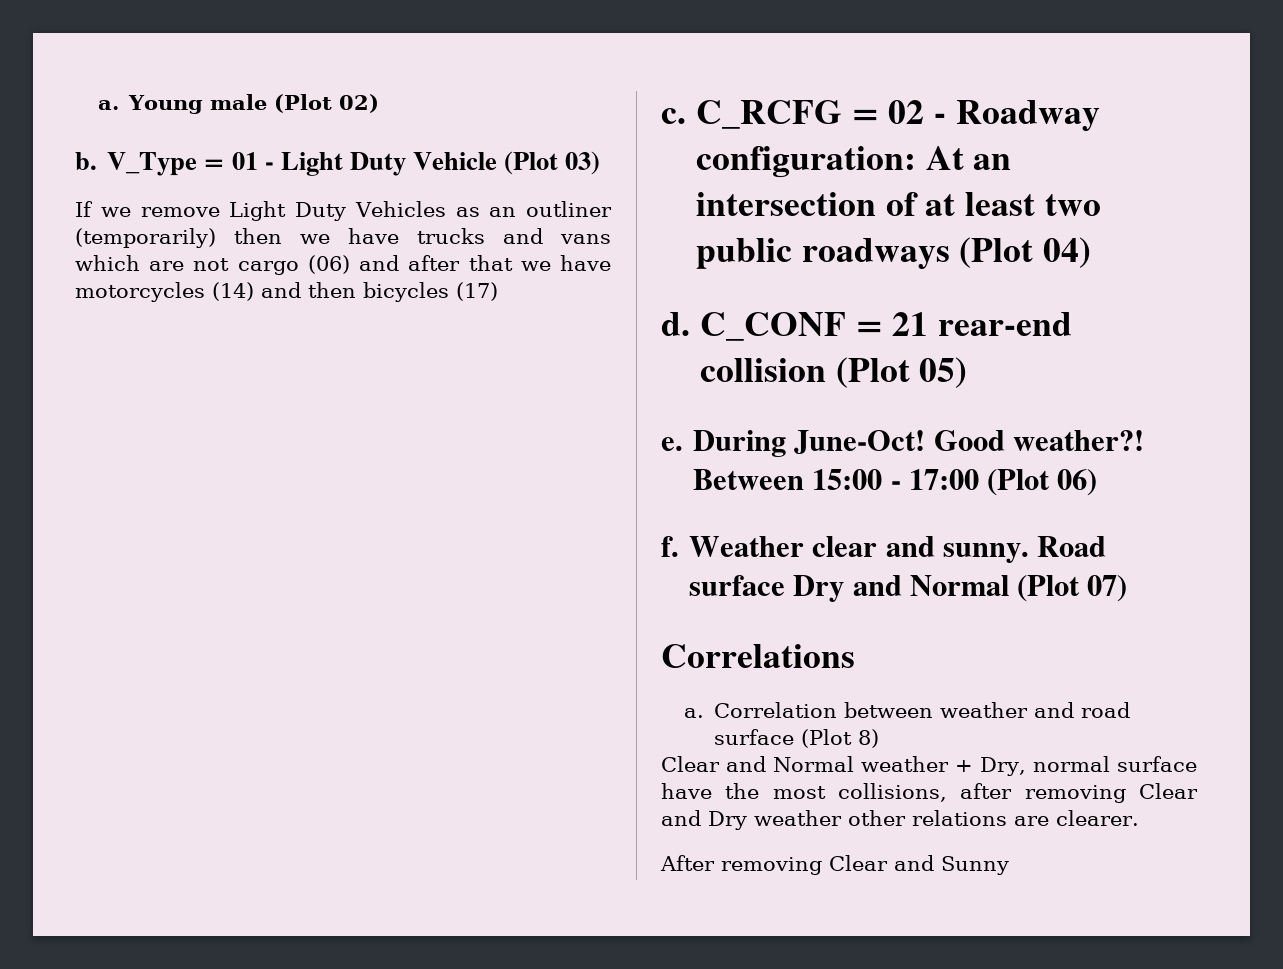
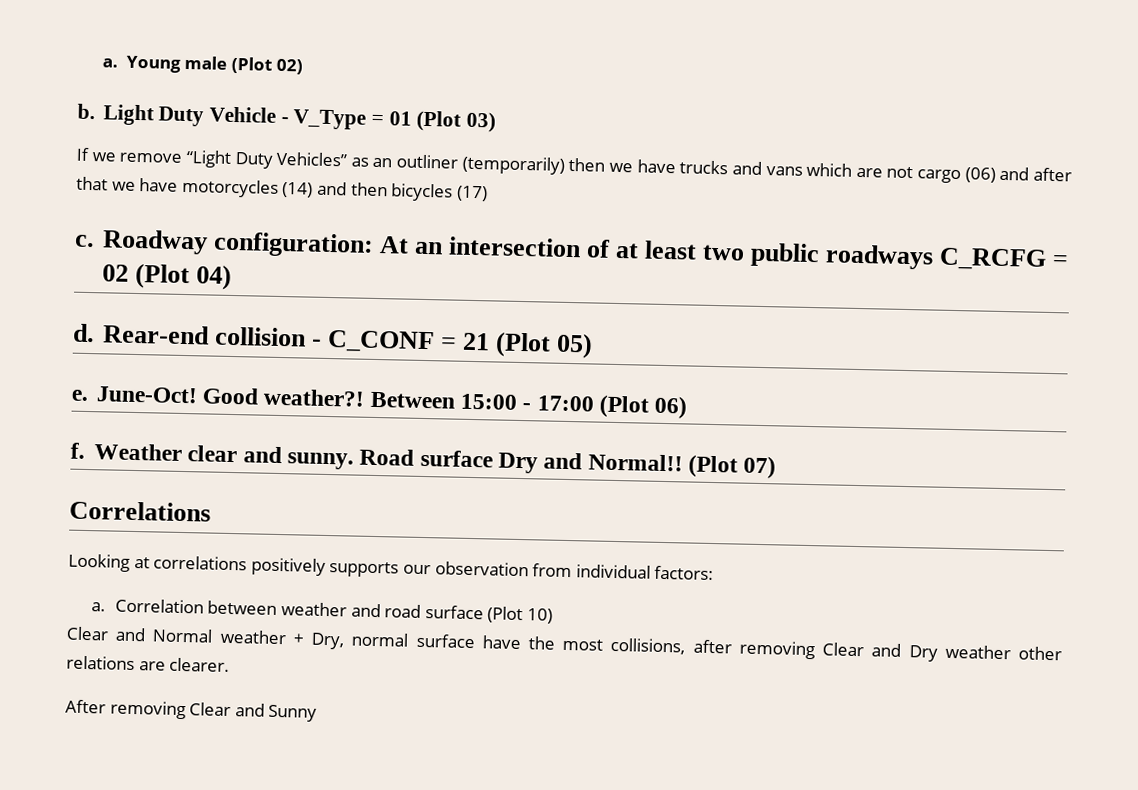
[107,152,498,176] V_Type = 01 - Light Duty Vehicle -> [102,104,412,130] Light Duty Vehicle - V_Type = 01
[229,201,446,221] Light Duty Vehicles -> [185,149,348,169] “Light Duty Vehicles”
[696,100,947,129] C_RCFG = 02 - -> (95, 241) none
(950, 254) none -> [938,247,1069,271] [101,264,129,282] C_RCFG = 02
(690, 324) none -> [101,324,322,347] Rear-end collision -
[938,312,1073,336] [700,358,827,382] rear-end collision -> (490, 341) none
[693,430,787,457] During -> (88, 395) none
[909,575,1009,596] Normal -> [587,453,683,472] Normal!!
(855, 656) none -> [68,553,715,581] // Looking at correlations positively supports our observation from individual factors:
[857,729,879,748] 8) -> [526,608,553,624] 10)

